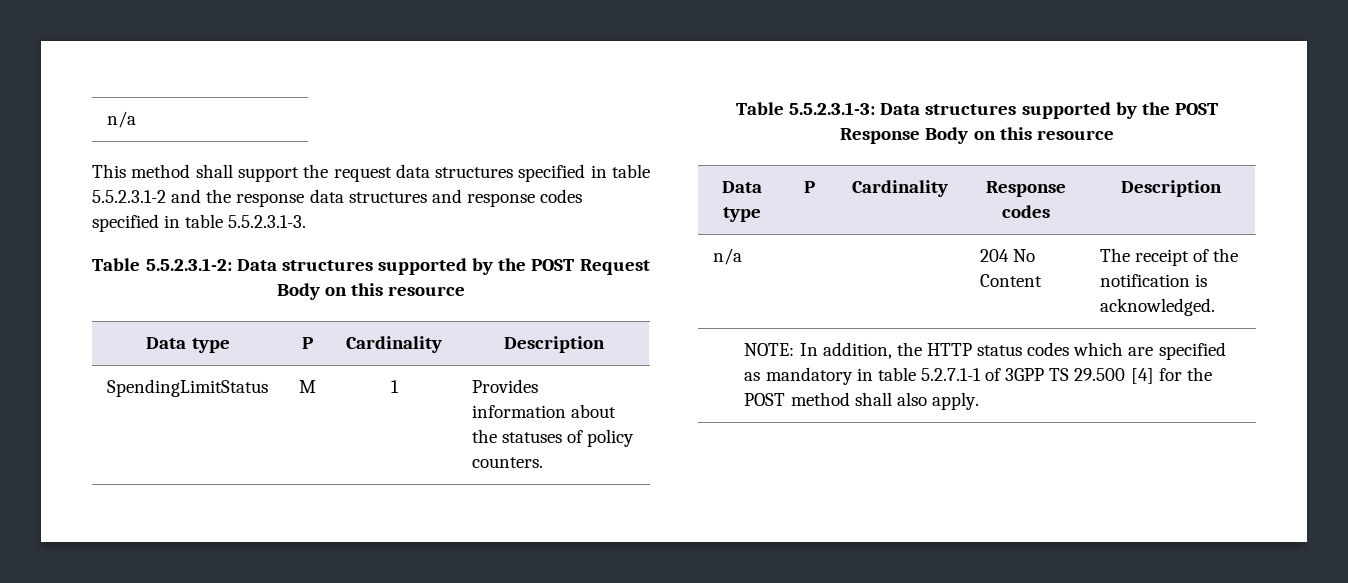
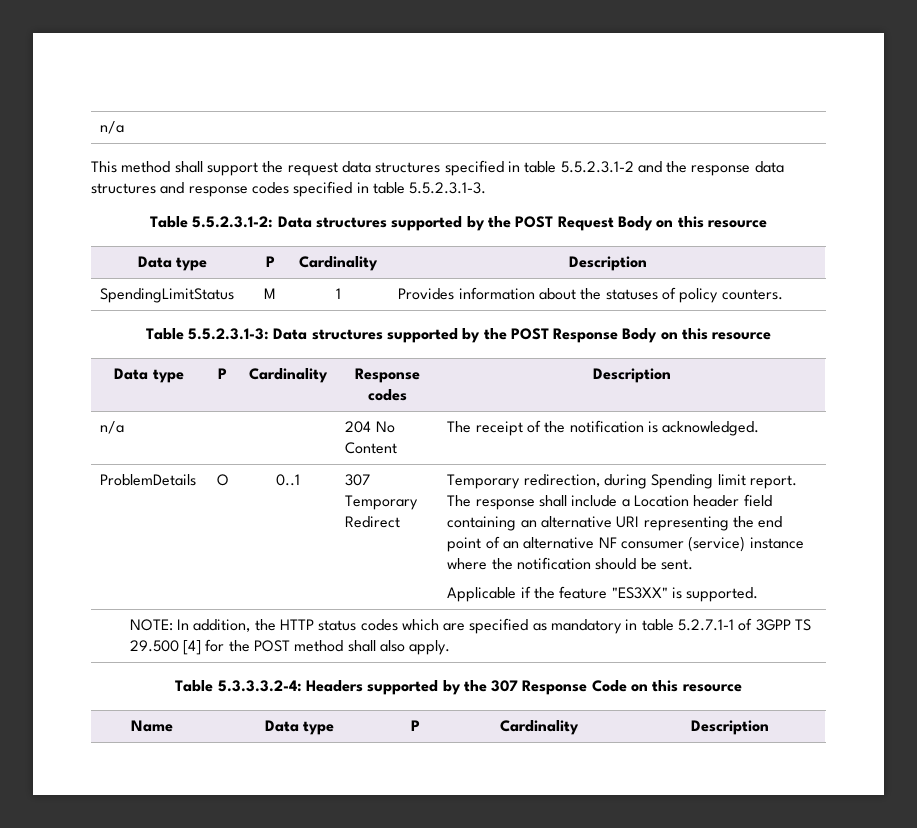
(1215, 307) none -> [100,474,197,486] [216,474,229,486] [275,474,300,486] [345,474,371,486] [345,495,419,510] [345,516,401,528] [447,474,797,489] [447,494,772,510] [447,516,783,531] [447,536,804,552] [447,557,693,570] [447,586,759,602] // ProblemDetails | O | 0..1 | 307 Temporary Redirect | Temporary redirection, during Spending limit report. The response shall include a Location header field containing an alternative URI representing the end point of an alternative NF consumer (service) instance where the notification should be sent. // Applicable if the feature "ES3XX" is supported.
(979, 401) none -> [175,680,742,695] [130,720,173,732] [264,720,335,735] [411,720,420,731] [500,720,579,735] [691,720,769,735] // Table 5.3.3.3.2-4: Headers supported by the 307 Response Code on this resource // Name | Data type | P | Cardinality | Description

